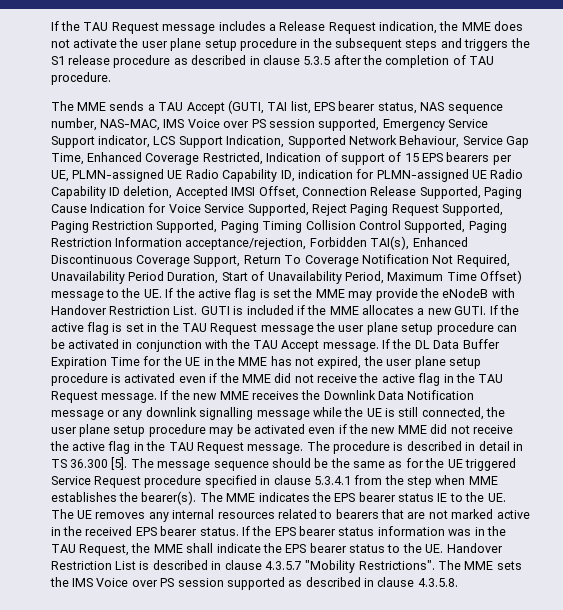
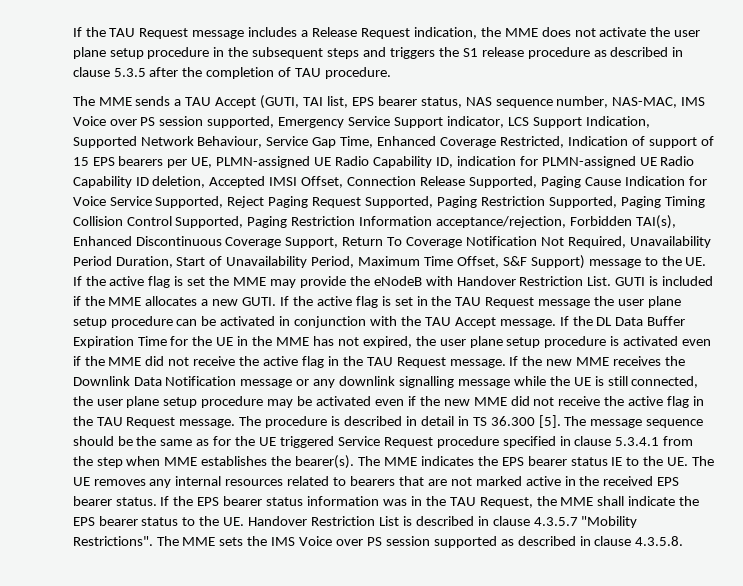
[480,270,523,284] Offset) -> [456,255,585,269] Offset, S&F Support)

